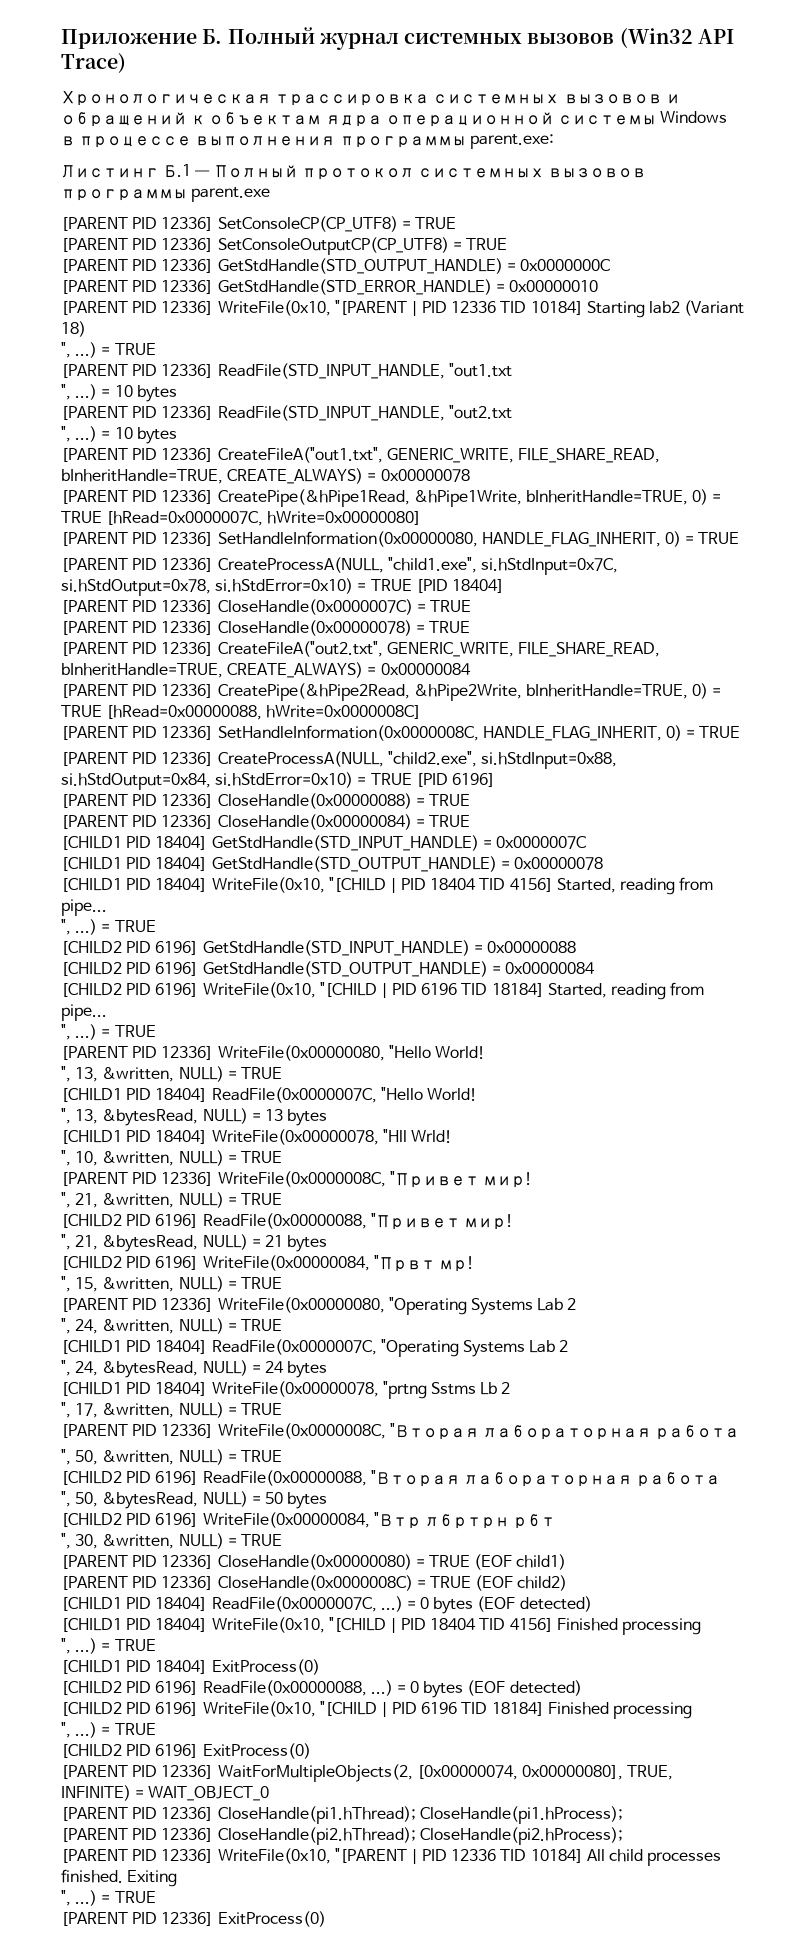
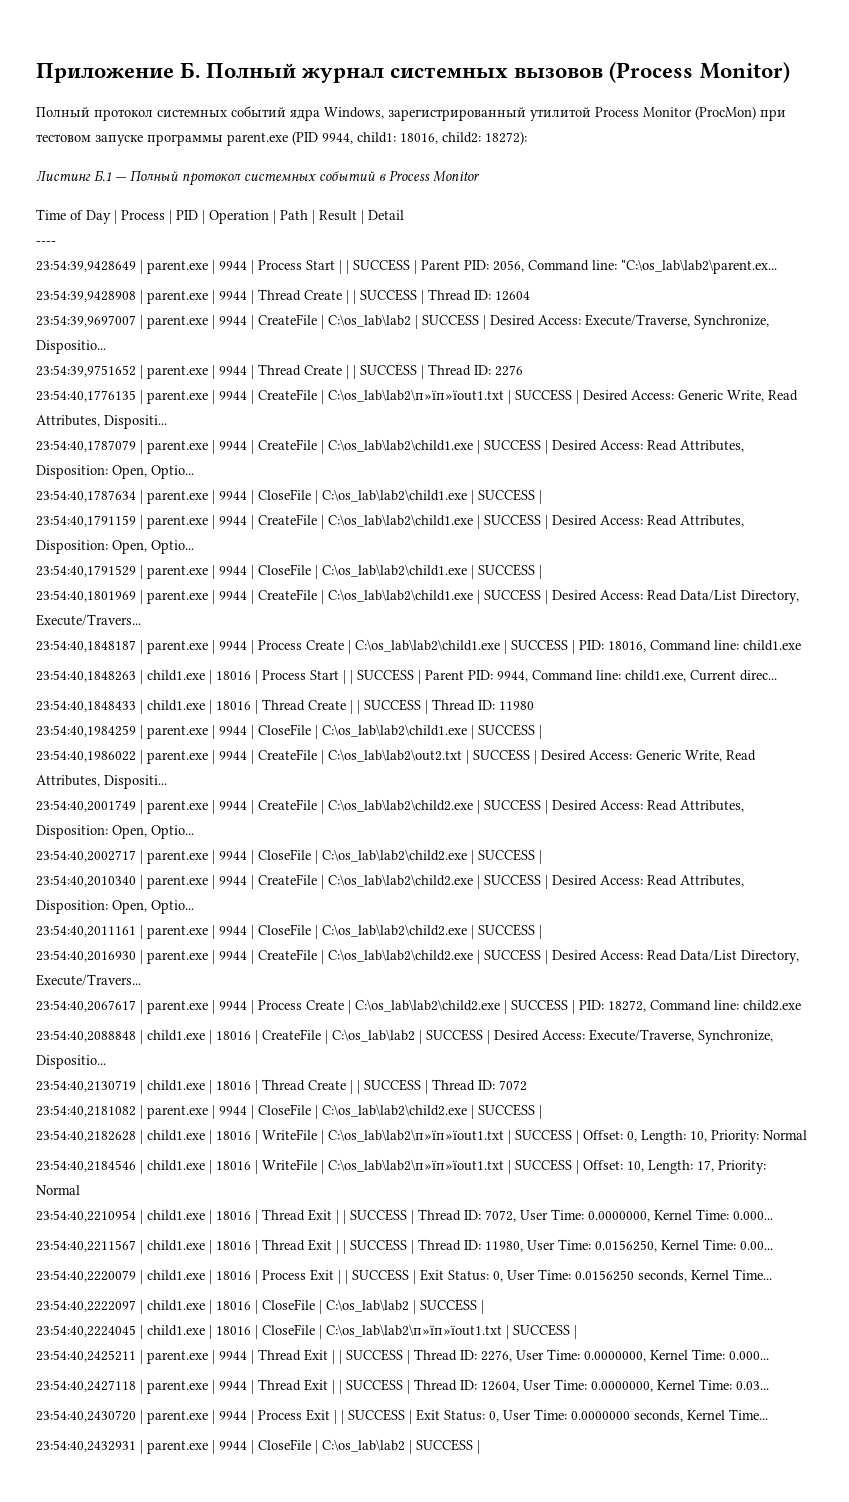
[619,28,734,48] [61,53,126,73] [61,91,680,106] [61,111,728,127] [61,134,554,149] (Win32 API Trace) // Хронологическая трассировка системных вызовов и обращений к объектам ядра операционной системы Windows в процессе выполнения программы parent.exe: -> [609,62,790,83] [36,106,786,121] [36,131,527,146] (Process Monitor) // Полный протокол системных событий ядра Windows, зарегистрированный утилитой Process Monitor (ProcMon) при тестовом запуске программы parent.exe (PID 9944, child1: 18016, child2: 18272):
[548,168,647,178] [61,187,271,202] [61,216,456,232] [61,237,507,255] [61,258,610,274] [61,279,598,295] [61,300,745,318] [61,321,86,337] [61,342,156,358] [61,363,512,379] [61,384,177,402] [61,405,512,421] [61,426,177,444] [61,447,660,463] [61,468,470,484] [61,489,722,507] [61,511,422,526] [61,531,740,547] [61,557,618,575] [61,578,504,596] [61,599,471,615] [61,620,470,636] [61,641,660,657] [61,662,471,678] [61,683,722,701] [61,705,422,720] [61,725,741,741] [61,751,617,769] [61,772,495,790] [61,793,470,809] [61,814,470,830] [61,835,586,851] [61,856,603,872] [61,877,714,895] [61,899,107,916] [61,919,156,935] [61,940,576,956] [61,961,595,977] [61,982,705,1000] [61,1004,107,1021] [61,1024,156,1040] [61,1045,485,1061] [61,1066,282,1082] [61,1087,477,1103] [61,1108,328,1126] [61,1129,452,1145] [61,1150,282,1166] [61,1171,532,1188] [61,1192,282,1208] [61,1213,513,1230] [61,1234,328,1252] [61,1255,474,1272] [61,1276,282,1292] [61,1297,577,1315] [61,1318,282,1334] [61,1339,569,1357] [61,1360,328,1378] [61,1381,511,1399] [61,1402,282,1418] [61,1423,740,1440] [61,1449,282,1465] [61,1470,721,1487] [61,1491,328,1509] [61,1512,556,1529] [61,1533,282,1549] [61,1554,567,1570] [61,1575,568,1591] [61,1596,592,1614] [61,1617,702,1635] [61,1638,156,1654] [61,1659,320,1675] [61,1680,582,1698] [61,1701,693,1719] [61,1722,156,1738] [61,1743,311,1759] [61,1764,674,1782] [61,1785,270,1801] [61,1806,623,1824] [61,1827,623,1845] [61,1848,722,1866] [61,1869,178,1887] [61,1890,156,1906] [61,1911,326,1927] вызовов программы parent.exe // [PARENT PID 12336] SetConsoleCP(CP_UTF8) = TRUE // [PARENT PID 12336] SetConsoleOutputCP(CP_UTF8) = TRUE // [PARENT PID 12336] GetStdHandle(STD_OUTPUT_HANDLE) = 0x0000000C // [PARENT PID 12336] GetStdHandle(STD_ERROR_HANDLE) = 0x00000010 // [PARENT PID 12336] WriteFile(0x10, "[PARENT | PID 12336 TID 10184] Starting lab2 (Variant 18) // ", ...) = TRUE // [PARENT PID 12336] ReadFile(STD_INPUT_HANDLE, "out1.txt // ", ...) = 10 bytes // [PARENT PID 12336] ReadFile(STD_INPUT_HANDLE, "out2.txt // ", ...) = 10 bytes // [PARENT PID 12336] CreateFileA("out1.txt", GENERIC_WRITE, FILE_SHARE_READ, bInheritHandle=TRUE, CREATE_ALWAYS) = 0x00000078 // [PARENT PID 12336] CreatePipe(&hPipe1Read, &hPipe1Write, bInheritHandle=TRUE, 0) = TRUE [hRead=0x0000007C, hWrite=0x00000080] // [PARENT PID 12336] SetHandleInformation(0x00000080, HANDLE_FLAG_INHERIT, 0) = TRUE // [PARENT PID 12336] CreateProcessA(NULL, "child1.exe", si.hStdInput=0x7C, si.hStdOutput=0x78, si.hStdError=0x10) = TRUE [PID 18404] // [PARENT PID 12336] CloseHandle(0x0000007C) = TRUE // [PARENT PID 12336] CloseHandle(0x00000078) = TRUE // [PARENT PID 12336] CreateFileA("out2.txt", GENERIC_WRITE, FILE_SHARE_READ, bInheritHandle=TRUE, CREATE_ALWAYS) = 0x00000084 // [PARENT PID 12336] CreatePipe(&hPipe2Read, &hPipe2Write, bInheritHandle=TRUE, 0) = TRUE [hRead=0x00000088, hWrite=0x0000008C] // [PARENT PID 12336] SetHandleInformation(0x0000008C, HANDLE_FLAG_INHERIT, 0) = TRUE // [PARENT PID 12336] CreateProcessA(NULL, "child2.exe", si.hStdInput=0x88, si.hStdOutput=0x84, si.hStdError=0x10) = TRUE [PID 6196] // [PARENT PID 12336] CloseHandle(0x00000088) = TRUE // [PARENT PID 12336] CloseHandle(0x00000084) = TRUE // [CHILD1 PID 18404] GetStdHandle(STD_INPUT_HANDLE) = 0x0000007C // [CHILD1 PID 18404] GetStdHandle(STD_OUTPUT_HANDLE) = 0x00000078 // [CHILD1 PID 18404] WriteFile(0x10, "[CHILD | PID 18404 TID 4156] Started, reading from pipe... // ", ...) = TRUE // [CHILD2 PID 6196] GetStdHandle(STD_INPUT_HANDLE) = 0x00000088 // [CHILD2 PID 6196] GetStdHandle(STD_OUTPUT_HANDLE) = 0x00000084 // [CHILD2 PID 6196] WriteFile(0x10, "[CHILD | PID 6196 TID 18184] Started, reading from pipe... // ", ...) = TRUE // [PARENT PID 12336] WriteFile(0x00000080, "Hello World! // ", 13, &written, NULL) = TRUE // [CHILD1 PID 18404] ReadFile(0x0000007C, "Hello World! // ", 13, &bytesRead, NULL) = 13 bytes // [CHILD1 PID 18404] WriteFile(0x00000078, "Hll Wrld! // ", 10, &written, NULL) = TRUE // [PARENT PID 12336] WriteFile(0x0000008C, "Привет мир! // ", 21, &written, NULL) = TRUE // [CHILD2 PID 6196] ReadFile(0x00000088, "Привет мир! // ", 21, &bytesRead, NULL) = 21 bytes // [CHILD2 PID 6196] WriteFile(0x00000084, "Првт мр! // ", 15, &written, NULL) = TRUE // [PARENT PID 12336] WriteFile(0x00000080, "Operating Systems Lab 2 // ", 24, &written, NULL) = TRUE // [CHILD1 PID 18404] ReadFile(0x0000007C, "Operating Systems Lab 2 // ", 24, &bytesRead, NULL) = 24 bytes // [CHILD1 PID 18404] WriteFile(0x00000078, "prtng Sstms Lb 2 // ", 17, &written, NULL) = TRUE // [PARENT PID 12336] WriteFile(0x0000008C, "Вторая лабораторная работа // ", 50, &written, NULL) = TRUE // [CHILD2 PID 6196] ReadFile(0x00000088, "Вторая лабораторная работа // ", 50, &bytesRead, NULL) = 50 bytes // [CHILD2 PID 6196] WriteFile(0x00000084, "Втр лбртрн рбт // ", 30, &written, NULL) = TRUE // [PARENT PID 12336] CloseHandle(0x00000080) = TRUE (EOF child1) // [PARENT PID 12336] CloseHandle(0x0000008C) = TRUE (EOF child2) // [CHILD1 PID 18404] ReadFile(0x0000007C, ...) = 0 bytes (EOF detected) // [CHILD1 PID 18404] WriteFile(0x10, "[CHILD | PID 18404 TID 4156] Finished processing // ", ...) = TRUE // [CHILD1 PID 18404] ExitProcess(0) // [CHILD2 PID 6196] ReadFile(0x00000088, ...) = 0 bytes (EOF detected) // [CHILD2 PID 6196] WriteFile(0x10, "[CHILD | PID 6196 TID 18184] Finished processing // ", ...) = TRUE // [CHILD2 PID 6196] ExitProcess(0) // [PARENT PID 12336] WaitForMultipleObjects(2, [0x00000074, 0x00000080], TRUE, INFINITE) = WAIT_OBJECT_0 // [PARENT PID 12336] CloseHandle(pi1.hThread); CloseHandle(pi1.hProcess); // [PARENT PID 12336] CloseHandle(pi2.hThread); CloseHandle(pi2.hProcess); // [PARENT PID 12336] WriteFile(0x10, "[PARENT | PID 12336 TID 10184] All child processes finished. Exiting // ", ...) = TRUE // [PARENT PID 12336] ExitProcess(0) -> [319,170,480,182] [36,209,404,224] [36,241,56,245] [36,259,777,274] [36,289,530,304] [36,314,769,329] [36,340,106,354] [36,364,523,379] [36,389,798,404] [36,415,167,429] [36,439,744,454] [36,465,194,479] [36,489,542,504] [36,514,744,529] [36,540,194,554] [36,564,542,579] [36,589,799,604] [36,614,141,626] [36,639,801,654] [36,669,777,684] [36,699,534,714] [36,724,542,739] [36,749,756,764] [36,775,167,789] [36,799,744,814] [36,825,194,839] [36,849,542,864] [36,874,744,889] [36,900,194,914] [36,924,542,939] [36,949,799,964] [36,974,141,986] [36,999,801,1014] [36,1029,773,1044] [36,1055,106,1069] [36,1079,527,1094] [36,1104,542,1119] [36,1129,807,1144] [36,1159,766,1174] [36,1185,80,1195] [36,1209,773,1224] [36,1239,773,1254] [36,1269,772,1284] [36,1299,484,1314] [36,1324,577,1339] [36,1349,769,1364] [36,1379,769,1394] [36,1409,768,1424] [36,1439,480,1454] событий в Process Monitor // Time of Day | Process | PID | Operation | Path | Result | Detail // ---- // 23:54:39,9428649 | parent.exe | 9944 | Process Start | | SUCCESS | Parent PID: 2056, Command line: "C:\os_lab\lab2\parent.ex... // 23:54:39,9428908 | parent.exe | 9944 | Thread Create | | SUCCESS | Thread ID: 12604 // 23:54:39,9697007 | parent.exe | 9944 | CreateFile | C:\os_lab\lab2 | SUCCESS | Desired Access: Execute/Traverse, Synchronize, Dispositio... // 23:54:39,9751652 | parent.exe | 9944 | Thread Create | | SUCCESS | Thread ID: 2276 // 23:54:40,1776135 | parent.exe | 9944 | CreateFile | C:\os_lab\lab2\п»їп»їout1.txt | SUCCESS | Desired Access: Generic Write, Read Attributes, Dispositi... // 23:54:40,1787079 | parent.exe | 9944 | CreateFile | C:\os_lab\lab2\child1.exe | SUCCESS | Desired Access: Read Attributes, Disposition: Open, Optio... // 23:54:40,1787634 | parent.exe | 9944 | CloseFile | C:\os_lab\lab2\child1.exe | SUCCESS | // 23:54:40,1791159 | parent.exe | 9944 | CreateFile | C:\os_lab\lab2\child1.exe | SUCCESS | Desired Access: Read Attributes, Disposition: Open, Optio... // 23:54:40,1791529 | parent.exe | 9944 | CloseFile | C:\os_lab\lab2\child1.exe | SUCCESS | // 23:54:40,1801969 | parent.exe | 9944 | CreateFile | C:\os_lab\lab2\child1.exe | SUCCESS | Desired Access: Read Data/List Directory, Execute/Travers... // 23:54:40,1848187 | parent.exe | 9944 | Process Create | C:\os_lab\lab2\child1.exe | SUCCESS | PID: 18016, Command line: child1.exe // 23:54:40,1848263 | child1.exe | 18016 | Process Start | | SUCCESS | Parent PID: 9944, Command line: child1.exe, Current direc... // 23:54:40,1848433 | child1.exe | 18016 | Thread Create | | SUCCESS | Thread ID: 11980 // 23:54:40,1984259 | parent.exe | 9944 | CloseFile | C:\os_lab\lab2\child1.exe | SUCCESS | // 23:54:40,1986022 | parent.exe | 9944 | CreateFile | C:\os_lab\lab2\out2.txt | SUCCESS | Desired Access: Generic Write, Read Attributes, Dispositi... // 23:54:40,2001749 | parent.exe | 9944 | CreateFile | C:\os_lab\lab2\child2.exe | SUCCESS | Desired Access: Read Attributes, Disposition: Open, Optio... // 23:54:40,2002717 | parent.exe | 9944 | CloseFile | C:\os_lab\lab2\child2.exe | SUCCESS | // 23:54:40,2010340 | parent.exe | 9944 | CreateFile | C:\os_lab\lab2\child2.exe | SUCCESS | Desired Access: Read Attributes, Disposition: Open, Optio... // 23:54:40,2011161 | parent.exe | 9944 | CloseFile | C:\os_lab\lab2\child2.exe | SUCCESS | // 23:54:40,2016930 | parent.exe | 9944 | CreateFile | C:\os_lab\lab2\child2.exe | SUCCESS | Desired Access: Read Data/List Directory, Execute/Travers... // 23:54:40,2067617 | parent.exe | 9944 | Process Create | C:\os_lab\lab2\child2.exe | SUCCESS | PID: 18272, Command line: child2.exe // 23:54:40,2088848 | child1.exe | 18016 | CreateFile | C:\os_lab\lab2 | SUCCESS | Desired Access: Execute/Traverse, Synchronize, Dispositio... // 23:54:40,2130719 | child1.exe | 18016 | Thread Create | | SUCCESS | Thread ID: 7072 // 23:54:40,2181082 | parent.exe | 9944 | CloseFile | C:\os_lab\lab2\child2.exe | SUCCESS | // 23:54:40,2182628 | child1.exe | 18016 | WriteFile | C:\os_lab\lab2\п»їп»їout1.txt | SUCCESS | Offset: 0, Length: 10, Priority: Normal // 23:54:40,2184546 | child1.exe | 18016 | WriteFile | C:\os_lab\lab2\п»їп»їout1.txt | SUCCESS | Offset: 10, Length: 17, Priority: Normal // 23:54:40,2210954 | child1.exe | 18016 | Thread Exit | | SUCCESS | Thread ID: 7072, User Time: 0.0000000, Kernel Time: 0.000... // 23:54:40,2211567 | child1.exe | 18016 | Thread Exit | | SUCCESS | Thread ID: 11980, User Time: 0.0156250, Kernel Time: 0.00... // 23:54:40,2220079 | child1.exe | 18016 | Process Exit | | SUCCESS | Exit Status: 0, User Time: 0.0156250 seconds, Kernel Time... // 23:54:40,2222097 | child1.exe | 18016 | CloseFile | C:\os_lab\lab2 | SUCCESS | // 23:54:40,2224045 | child1.exe | 18016 | CloseFile | C:\os_lab\lab2\п»їп»їout1.txt | SUCCESS | // 23:54:40,2425211 | parent.exe | 9944 | Thread Exit | | SUCCESS | Thread ID: 2276, User Time: 0.0000000, Kernel Time: 0.000... // 23:54:40,2427118 | parent.exe | 9944 | Thread Exit | | SUCCESS | Thread ID: 12604, User Time: 0.0000000, Kernel Time: 0.03... // 23:54:40,2430720 | parent.exe | 9944 | Process Exit | | SUCCESS | Exit Status: 0, User Time: 0.0000000 seconds, Kernel Time... // 23:54:40,2432931 | parent.exe | 9944 | CloseFile | C:\os_lab\lab2 | SUCCESS |

